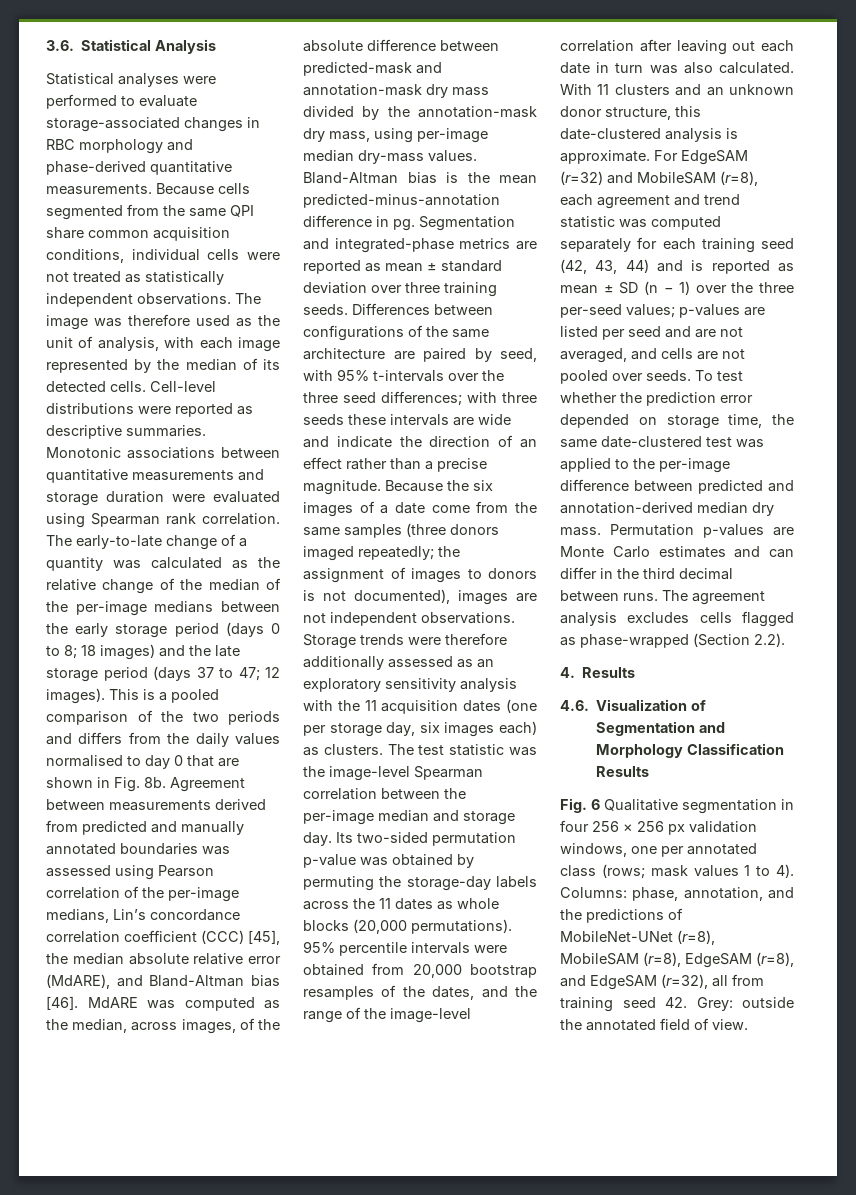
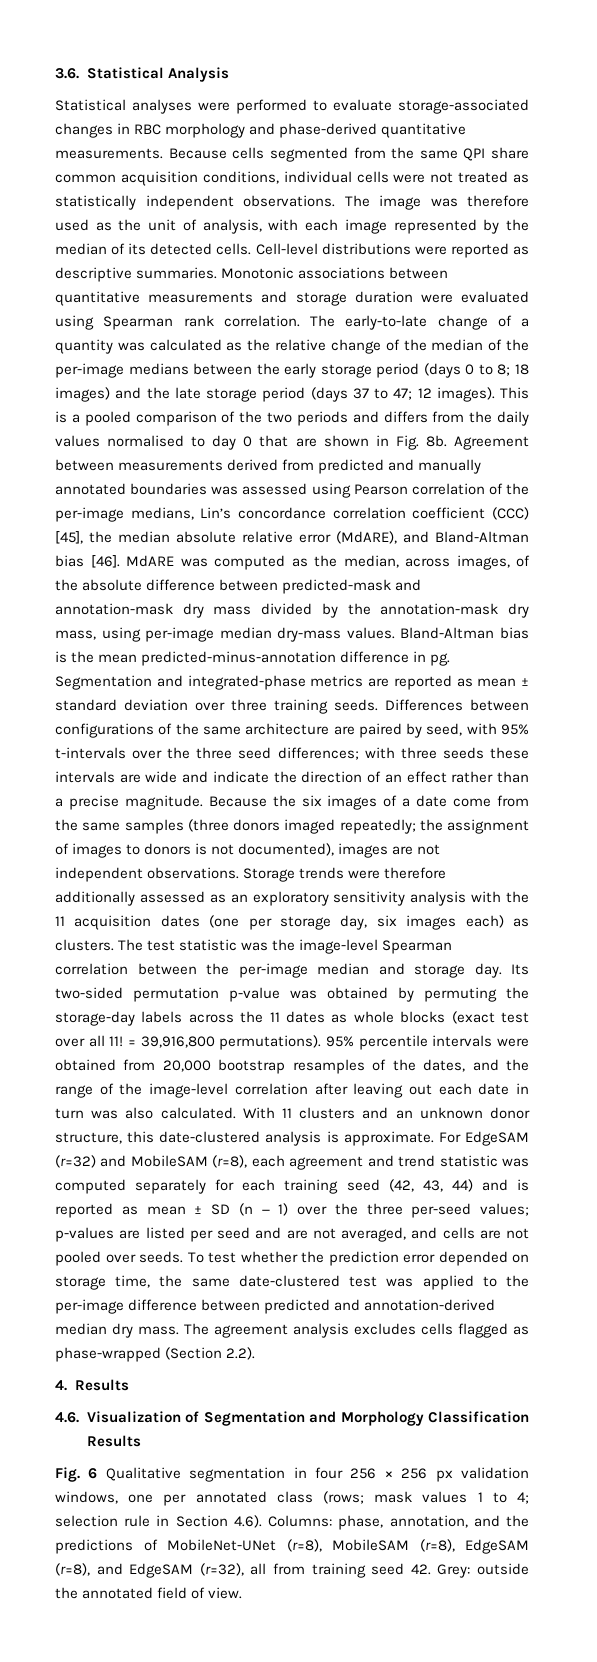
[353,919,407,934] (20,000 -> [451,1011,529,1024] [55,1035,215,1048] (exact test over all 11! = 39,916,800
[610,524,794,538] [560,546,794,558] [560,567,733,580] [560,590,658,601] Permutation p-values are Monte Carlo estimates and can differ in the third decimal between runs. -> (179, 1330) none
[776,864,794,878] 4). -> [516,1492,529,1504] [55,1515,262,1528] 4; selection rule in Section 4.6).

